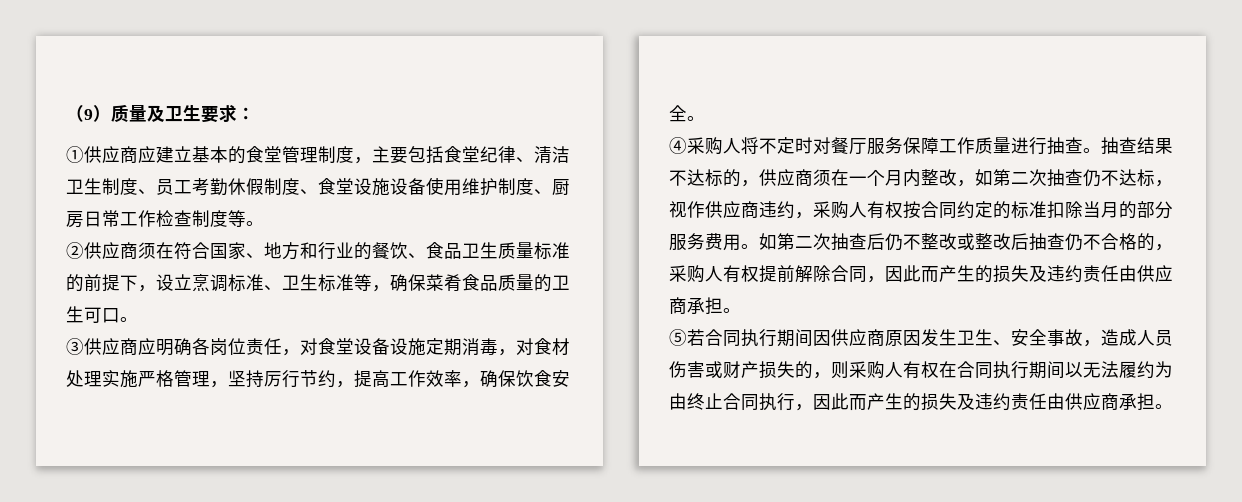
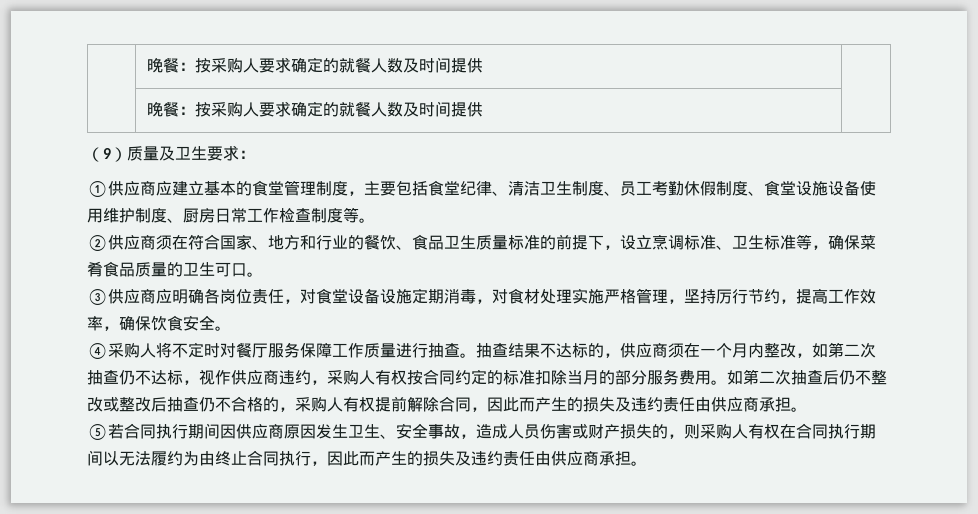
(66, 113) none -> [146,57,483,73] [146,101,483,117] | 晚餐：按采购人要求确定的就餐人数及时间提供 | // | 晚餐：按采购人要求确定的就餐人数及时间提供 | //

